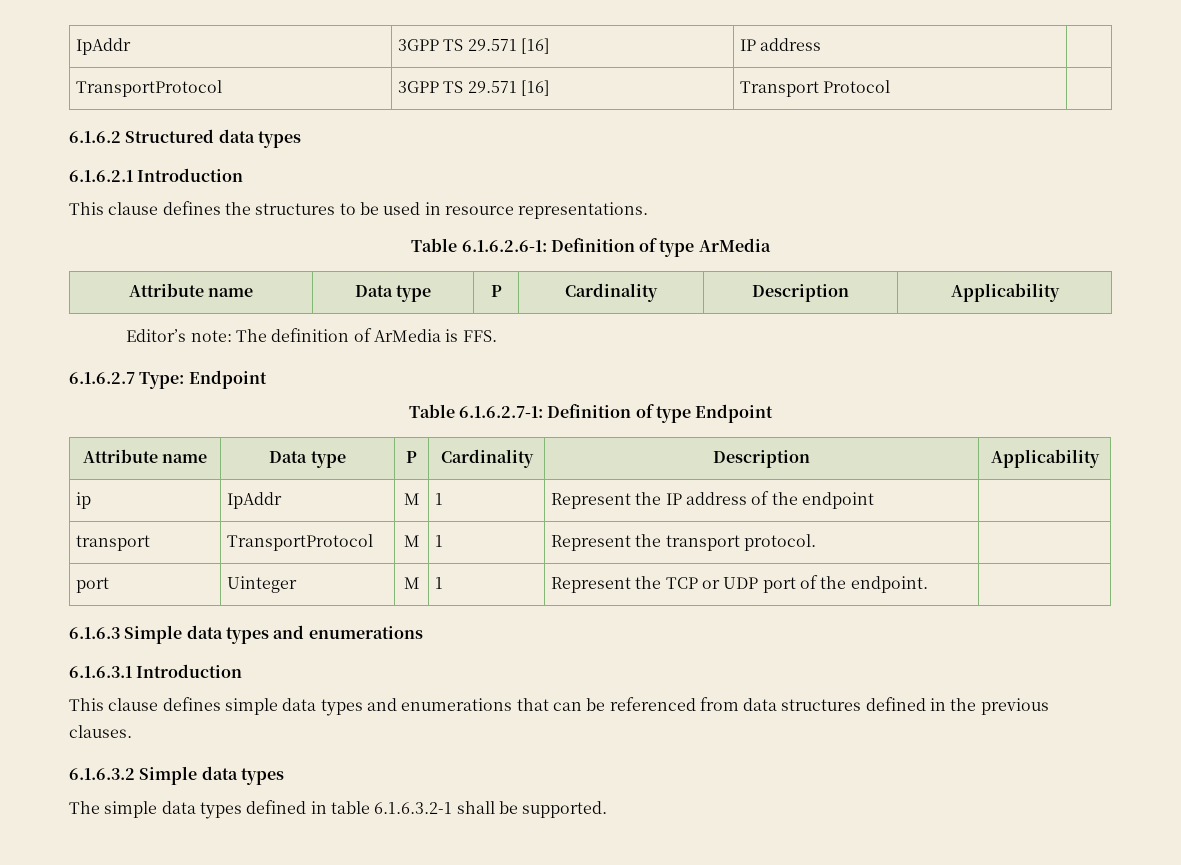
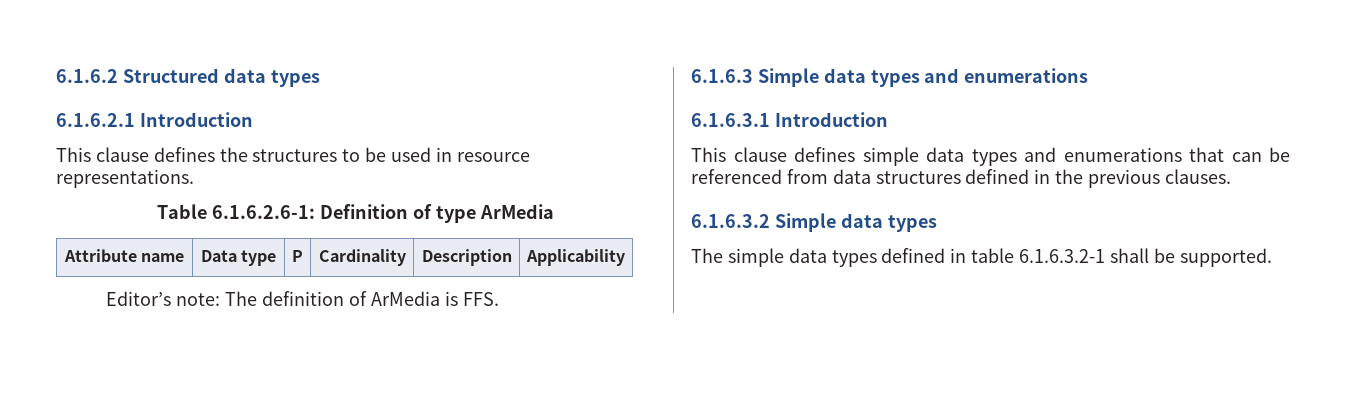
[76,38,132,55] [398,38,551,54] [740,38,822,51] [76,80,223,97] [398,80,551,96] [740,80,891,97] IpAddr | 3GPP TS 29.571 [16] | IP address | // TransportProtocol | 3GPP TS 29.571 [16] | Transport Protocol | // -> (56, 76) none
[69,370,267,389] [408,404,774,423] [82,449,208,463] [269,451,346,468] [406,451,417,463] [440,449,534,468] [713,450,810,468] [990,449,1100,468] [76,492,92,509] [227,492,283,509] [403,493,420,505] [435,493,444,505] [551,491,875,509] [76,535,151,551] [227,534,374,551] [403,535,420,547] [435,535,444,547] [551,534,817,551] [76,577,110,593] [227,576,298,593] [403,577,420,589] [435,577,444,589] [551,575,928,593] // 6.1.6.2.7 Type: Endpoint // Table 6.1.6.2.7-1: Definition of type Endpoint // Attribute name | Data type | P | Cardinality | Description | Applicability // ip | IpAddr | M | 1 | Represent the IP address of the endpoint | // transport | TransportProtocol | M | 1 | Represent the transport protocol. | // port | Uinteger | M | 1 | Represent the TCP or UDP port of the endpoint. | -> (499, 299) none

